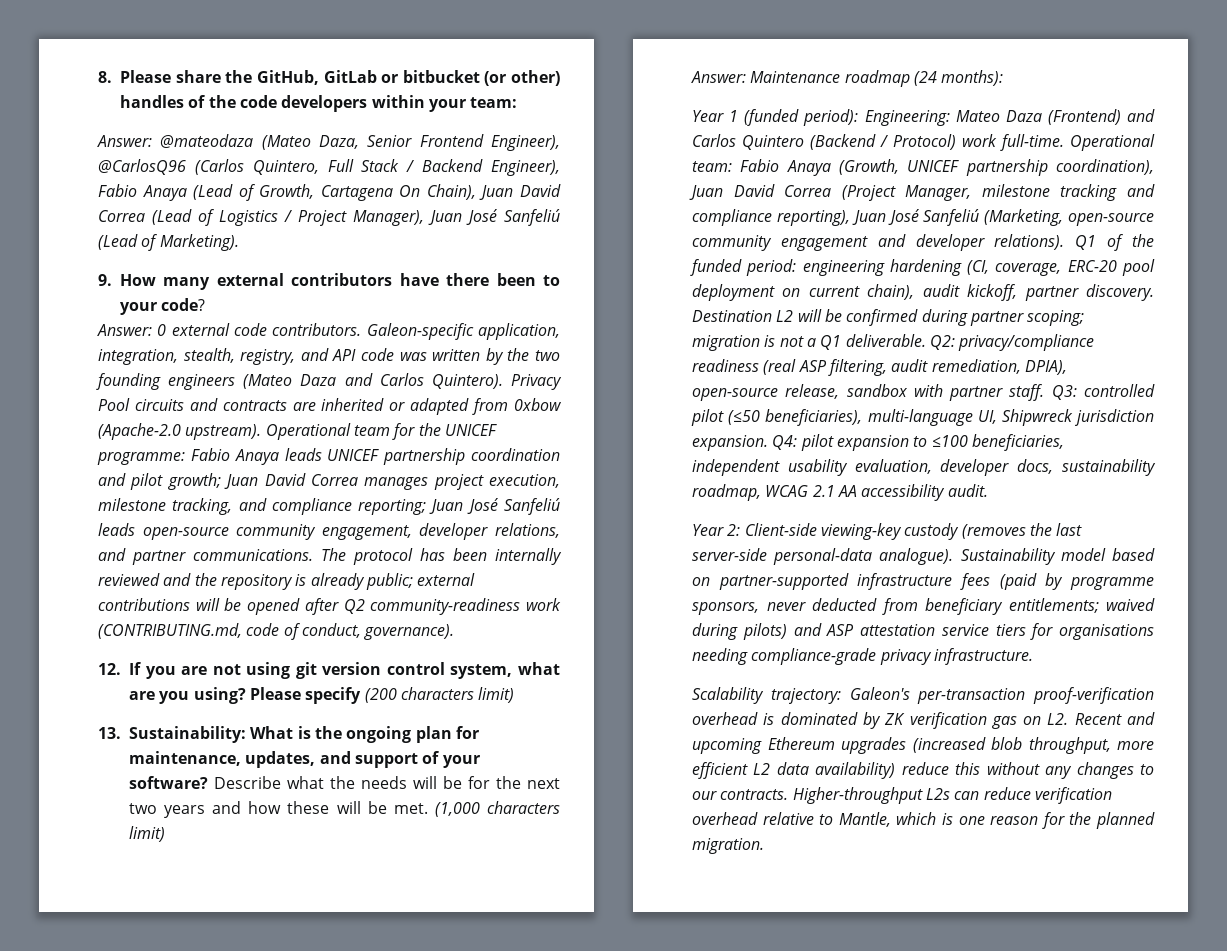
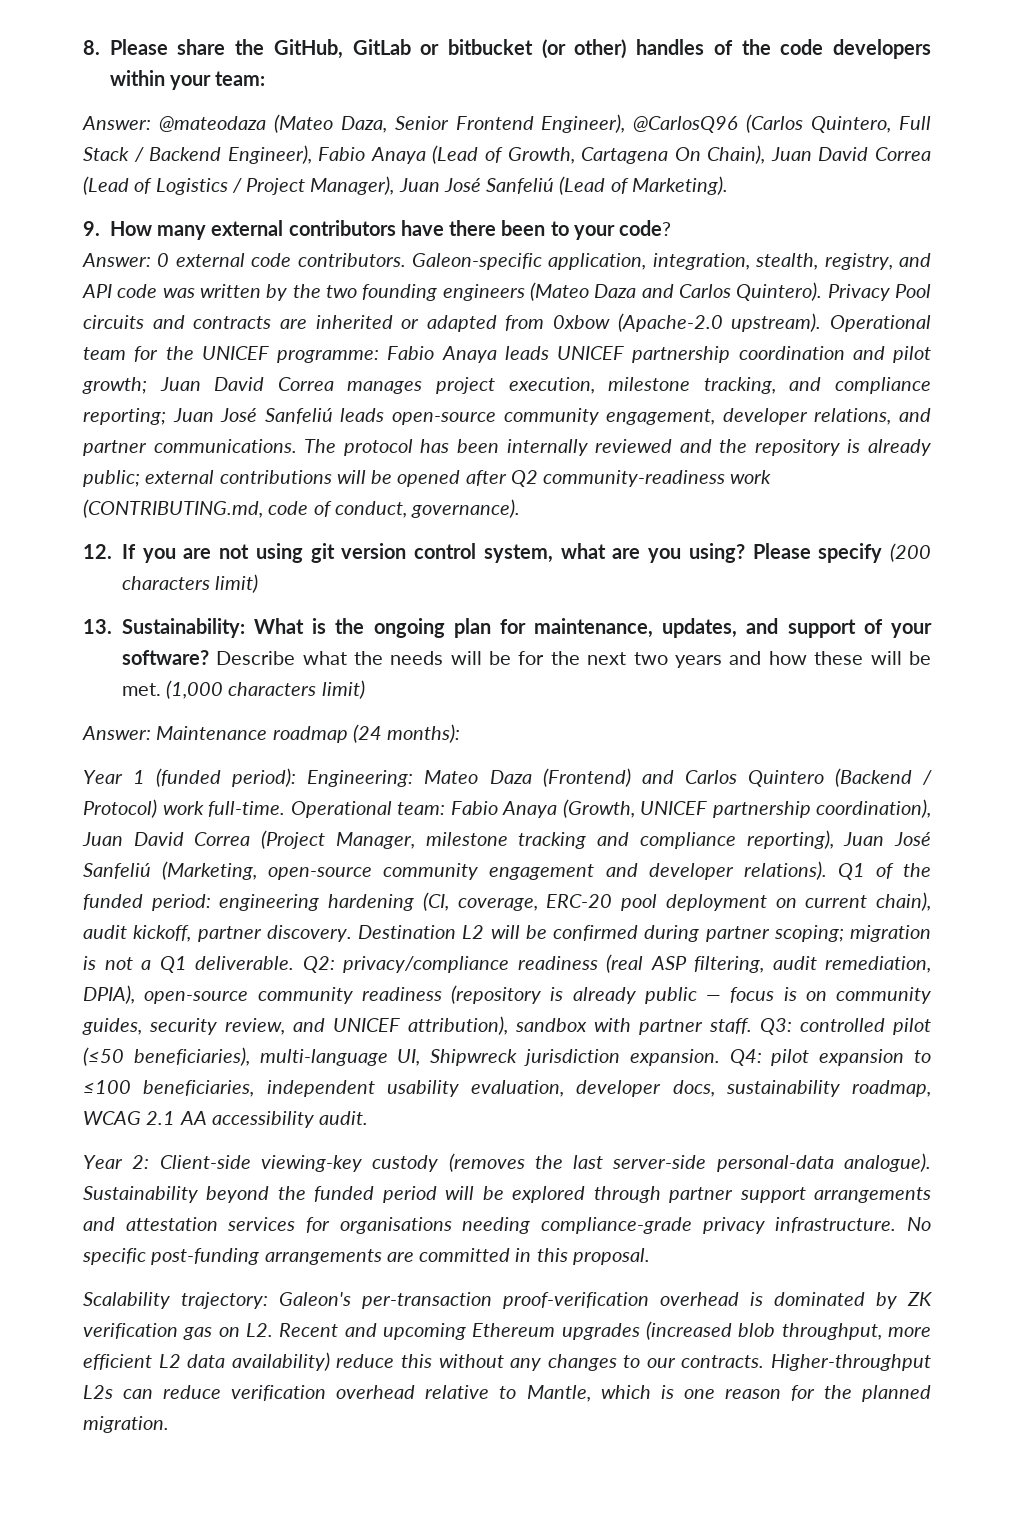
[785,384,840,399] release, -> [257,985,931,1004] [82,1016,508,1035] community readiness (repository is already public — focus is on community guides, security review, and UNICEF attribution),
[1060,548,1155,561] [692,573,1154,590] [692,598,1155,615] [692,623,1026,640] model based on partner-supported infrastructure fees (paid by programme sponsors, never deducted from beneficiary entitlements; waived during pilots) and ASP attestation service tiers -> [206,1186,931,1203] [83,1217,296,1231] beyond the funded period will be explored through partner support arrangements and attestation services
(1033, 656) none -> [906,1217,931,1231] [82,1248,650,1265] No specific post-funding arrangements are committed in this proposal.

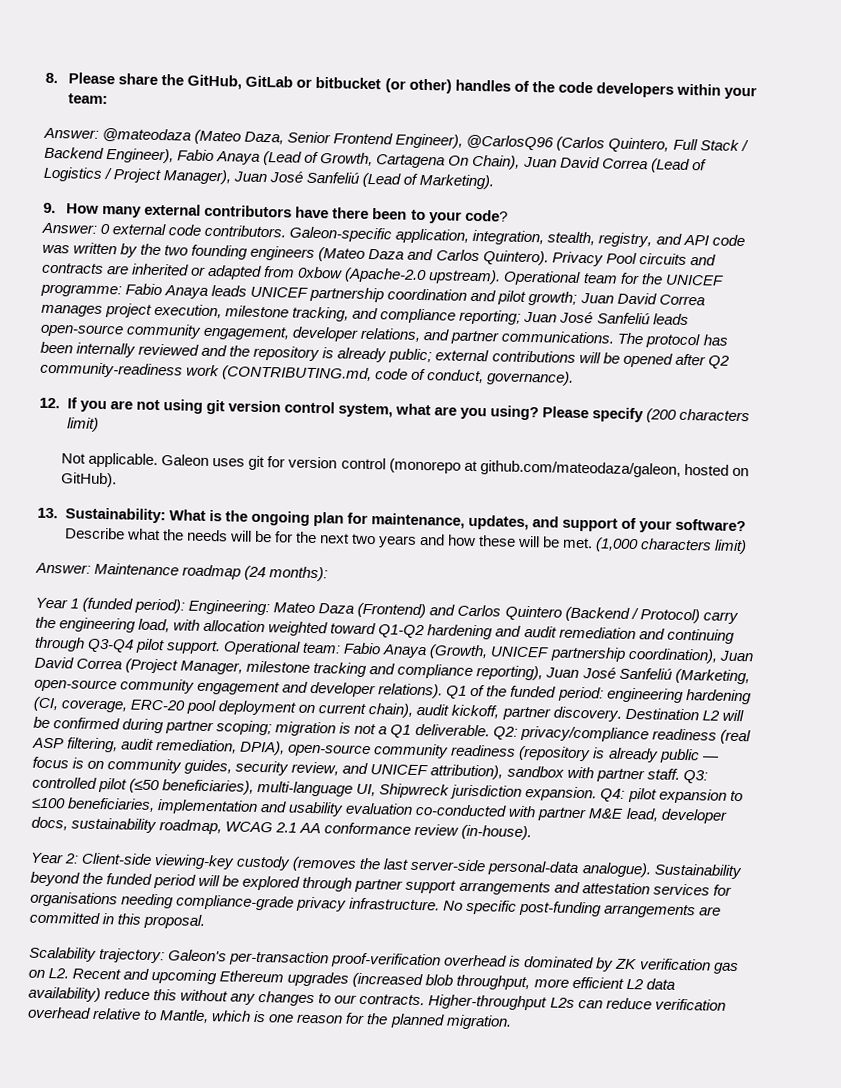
(259, 583) none -> [61,452,749,478] [61,472,118,488] // Not applicable. Galeon uses git for version control (monorepo at github.com/mateodaza/galeon, hosted on GitHub).
[162,801,285,817] work full-time. -> [702,611,739,625] [35,616,735,644] [34,636,222,655] carry the engineering load, with allocation weighted toward Q1-Q2 hardening and audit remediation and continuing through Q3-Q4 pilot support.
[266,1080,564,1097] independent usability evaluation, -> [157,799,659,822] implementation and usability evaluation co-conducted with partner M&E lead,
[211,1111,369,1128] accessibility audit. -> [324,822,533,841] conformance review (in-house).

